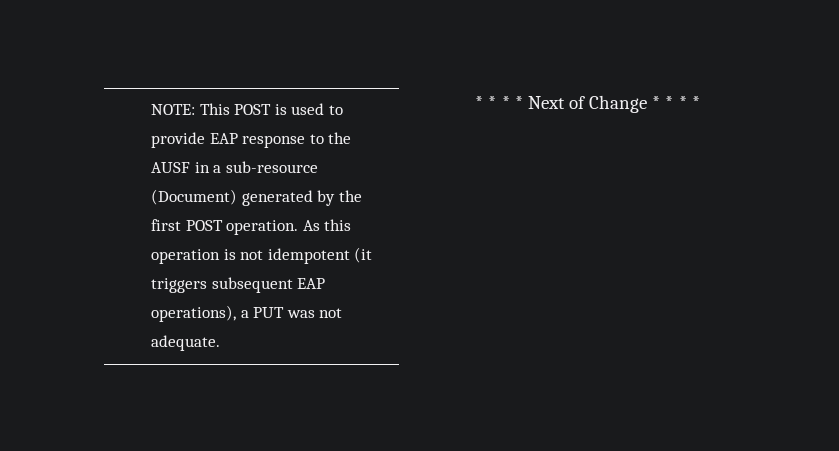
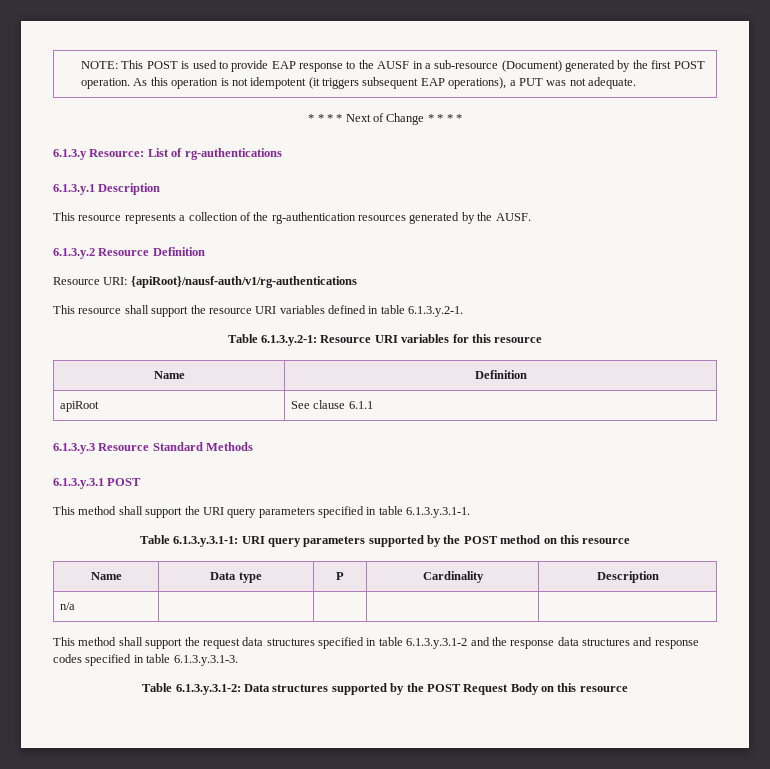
(700, 102) none -> [53,148,282,160] [53,183,161,195] [53,212,531,224] [53,247,205,259] [53,276,357,288] [53,305,464,317] [227,334,543,346] [153,371,185,379] [474,370,527,379] [59,401,99,412] [290,400,373,409] [53,442,254,454] [53,478,142,489] [53,506,471,518] [139,535,631,547] [90,572,122,580] [210,572,262,583] [336,572,344,580] [422,571,484,583] [596,571,659,583] [59,602,75,610] [53,637,699,649] [53,654,238,666] [142,683,628,695] // 6.1.3.y Resource: List of rg-authentications // 6.1.3.y.1 Description // This resource represents a collection of the rg-authentication resources generated by the AUSF. // 6.1.3.y.2 Resource Definition // Resource URI: {apiRoot}/nausf-auth/v1/rg-authentications // This resource shall support the resource URI variables defined in table 6.1.3.y.2-1. // Table 6.1.3.y.2-1: Resource URI variables for this resource // Name | Definition // apiRoot | See clause 6.1.1 // 6.1.3.y.3 Resource Standard Methods // 6.1.3.y.3.1 POST // This method shall support the URI query parameters specified in table 6.1.3.y.3.1-1. // Table 6.1.3.y.3.1-1: URI query parameters supported by the POST method on this resource // Name | Data type | P | Cardinality | Description // n/a | | | | // This method shall support the request data structures specified in table 6.1.3.y.3.1-2 and the response data structures and response codes specified in table 6.1.3.y.3.1-3. // Table 6.1.3.y.3.1-2: Data structures supported by the POST Request Body on this resource

